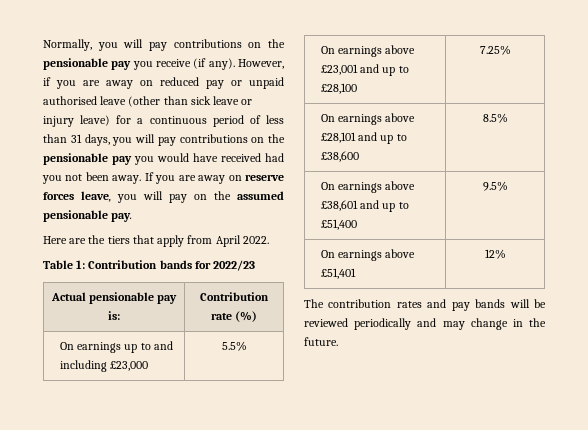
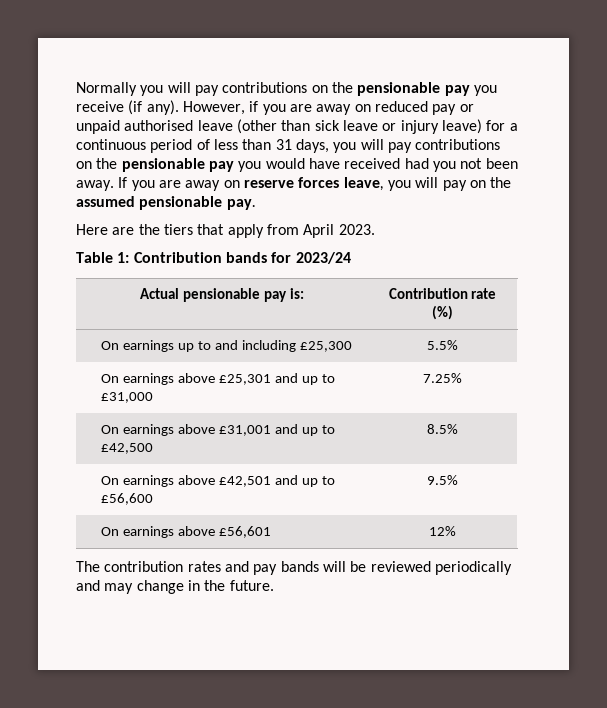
[43,39,92,51] Normally, -> [76,82,137,96] Normally
[242,236,269,244] 2022. -> [338,224,375,235] 2023.
[213,260,256,271] 2022/23 -> [295,252,351,264] 2023/24
[110,361,149,371] £23,000 -> [299,341,352,352] £25,300
[321,64,409,76] [321,83,358,94] £23,001 and up to £28,100 -> [219,373,335,385] [101,392,154,403] £25,301 and up to £31,000
[321,132,407,144] [321,151,360,162] £28,101 and up to £38,600 -> [219,424,335,436] [101,443,154,454] £31,001 and up to £42,500
[321,200,409,212] [321,219,358,230] £38,601 and up to £51,400 -> [219,475,335,487] [101,493,154,505] £42,501 and up to £56,600
[321,268,357,279] £51,401 -> [219,526,272,538] £56,601

